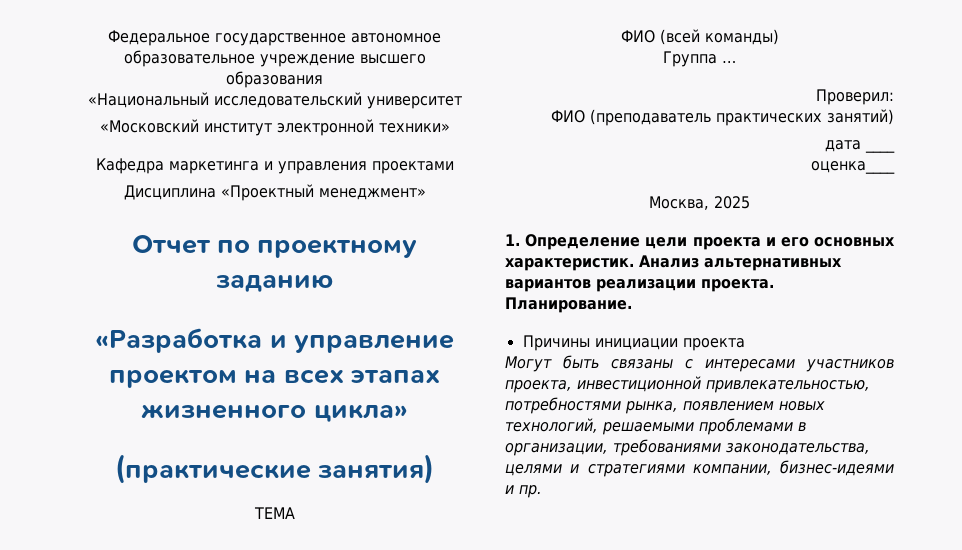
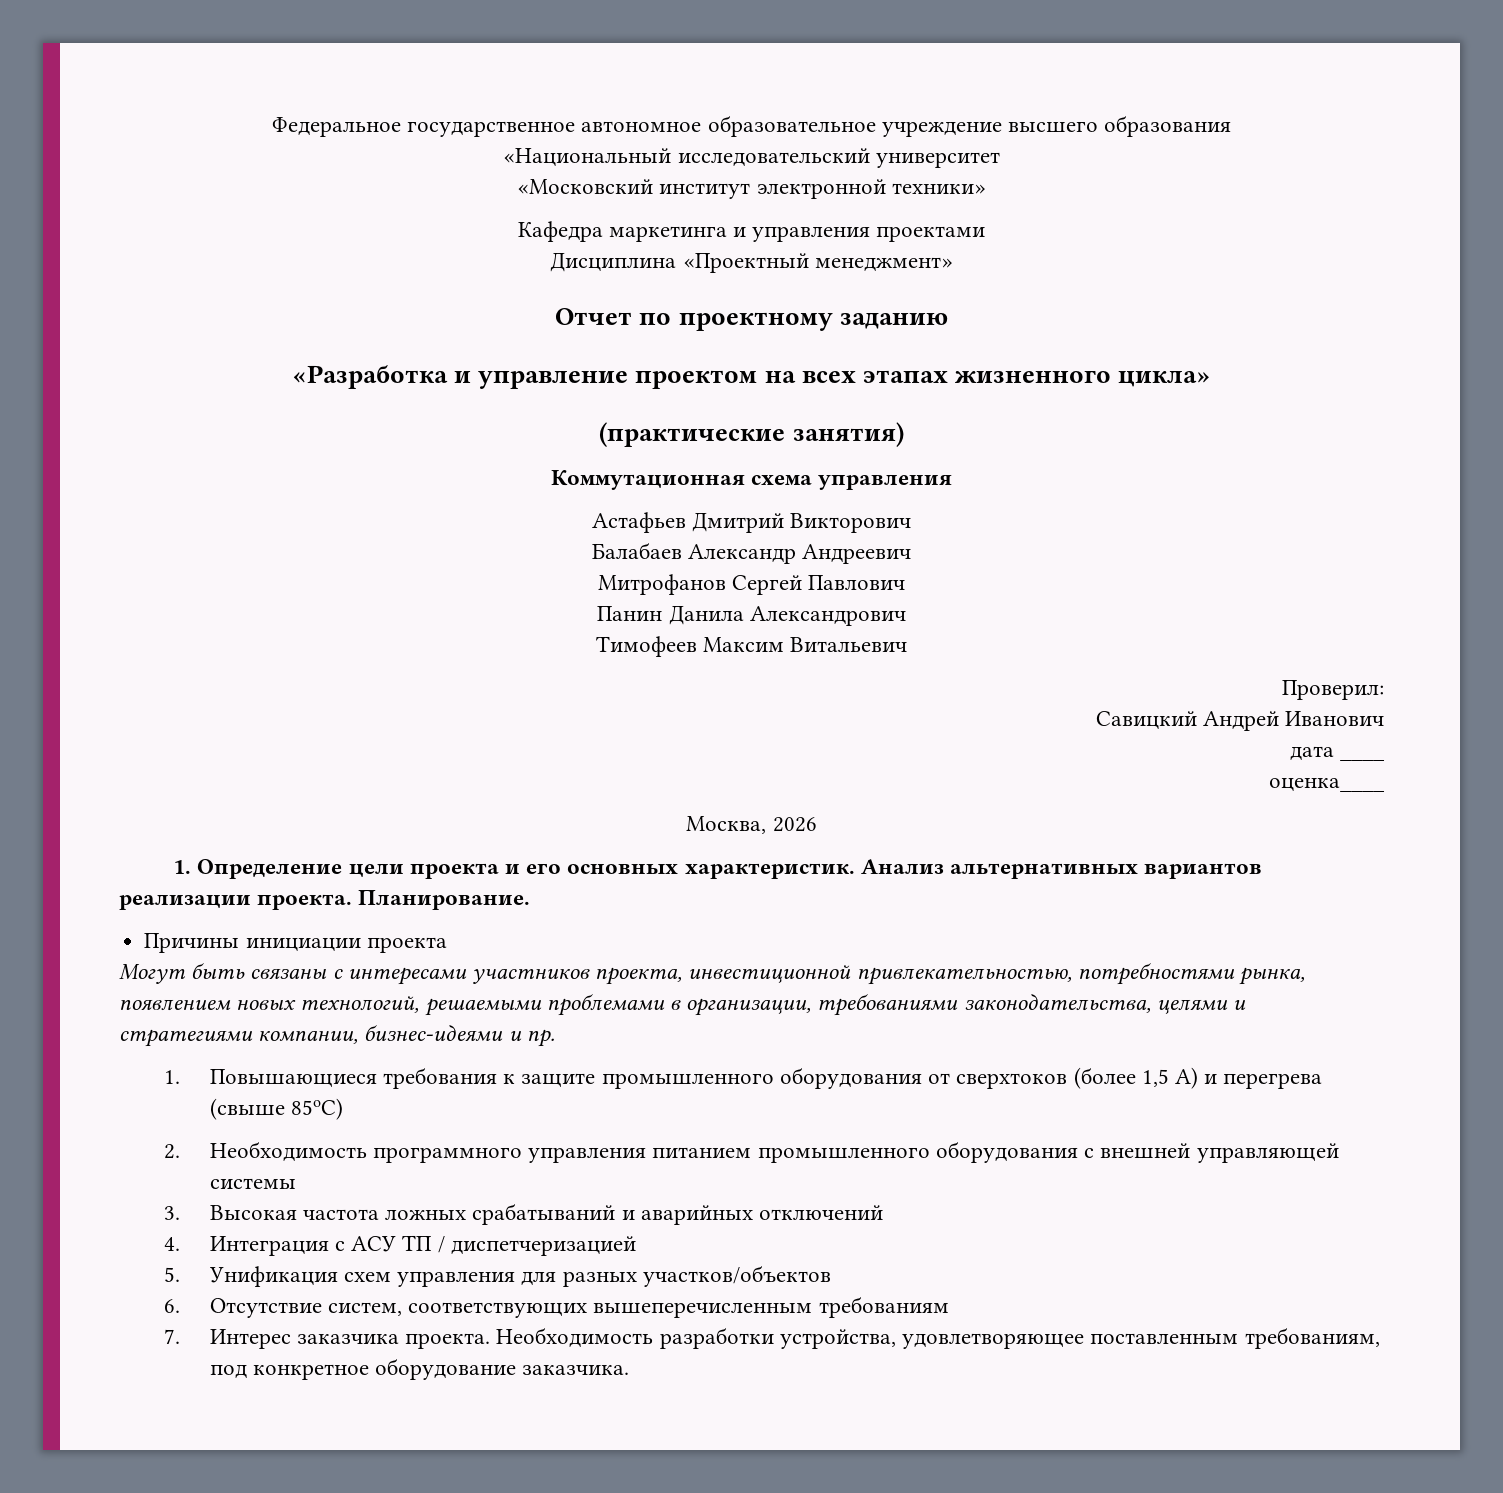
[253,507,295,519] [620,29,779,45] [663,51,736,67] [816,89,894,105] [551,109,894,126] ТЕМА // ФИО (всей команды) // Группа … // Проверил: // ФИО (преподаватель практических занятий) -> [550,470,953,490] [591,512,912,533] [591,542,912,564] [597,574,906,595] [597,605,906,626] [595,636,908,657] [1282,680,1384,700] [1095,711,1384,731] Коммутационная схема управления // Астафьев Дмитрий Викторович // Балабаев Александр Андреевич // Митрофанов Сергей Павлович // Панин Данила Александрович // Тимофеев Максим Витальевич // Проверил: // Савицкий Андрей Иванович
[714,196,750,209] 2025 -> [772,817,817,832] 2026
(542, 491) none -> [164,1067,1323,1089] [209,1098,344,1120] [164,1141,1339,1163] [209,1178,296,1189] [164,1203,884,1225] [164,1235,636,1256] [164,1265,831,1287] [164,1296,949,1318] [164,1327,1380,1349] [209,1358,630,1380] // 1. Повышающиеся требования к защите промышленного оборудования от сверхтоков (более 1,5 А) и перегрева (свыше 85oC) // 2. Необходимость программного управления питанием промышленного оборудования с внешней управляющей системы // 3. Высокая частота ложных срабатываний и аварийных отключений // 4. Интеграция с АСУ ТП / диспетчеризацией // 5. Унификация схем управления для разных участков/объектов // 6. Отсутствие систем, соответствующих вышеперечисленным требованиям // 7. Интерес заказчика проекта. Необходимость разработки устройства, удовлетворяющее поставленным требованиям, под конкретное оборудование заказчика.

